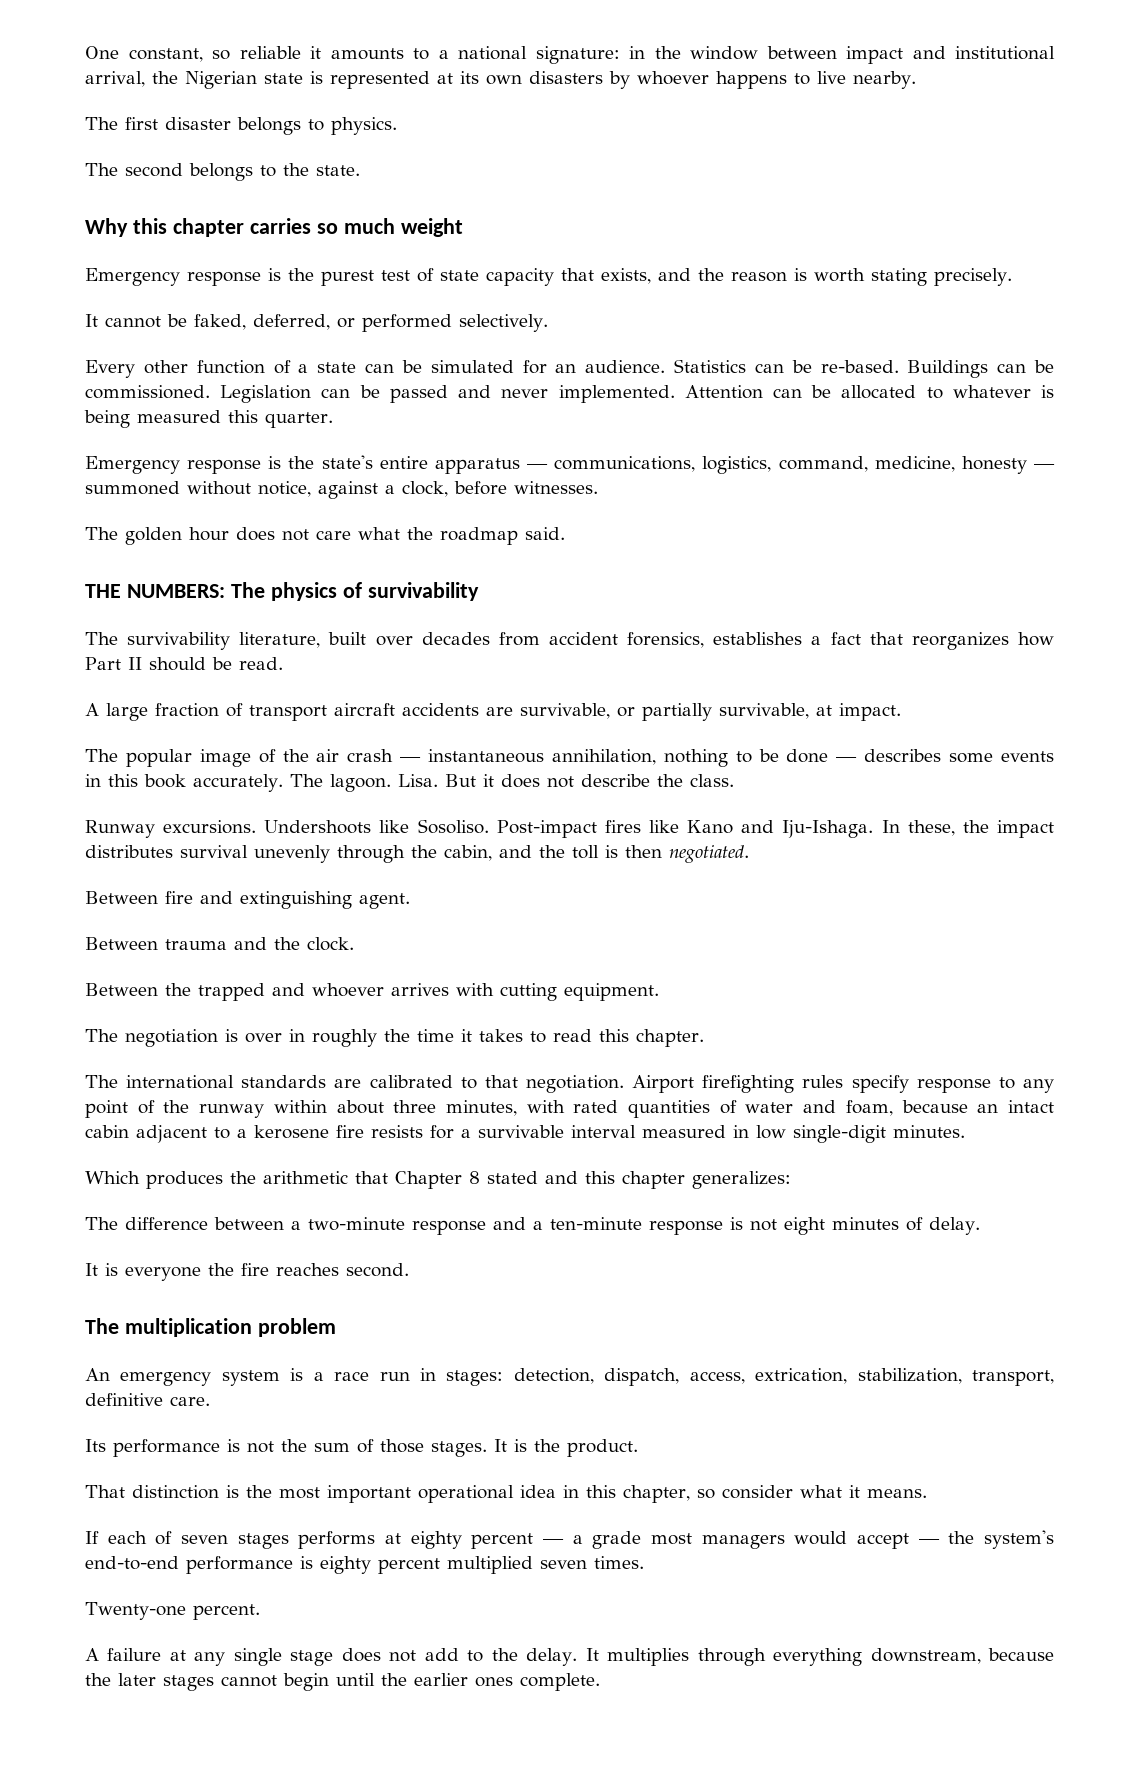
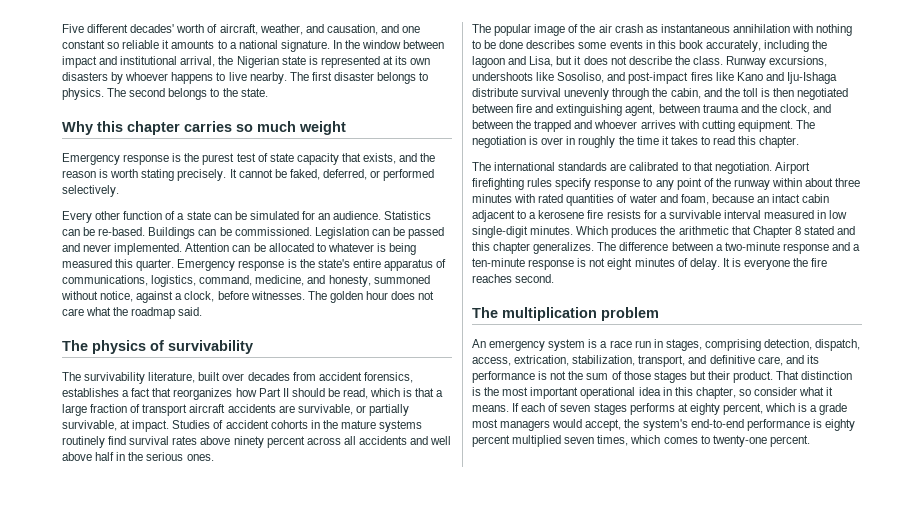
[85,46,203,62] One constant, -> [62,24,421,35] [62,40,105,49] Five different decades' worth of aircraft, weather, and causation, and one constant
[535,46,645,64] signature: in -> [280,40,342,52] signature. In
(916, 80) // -> (287, 78) none
(397, 126) // -> (104, 94) none
(1012, 277) // -> (227, 175) none
(333, 420) // -> (175, 265) none
[527,464,549,469] — -> [436,259,447,268] of
[961,456,1055,474] honesty — -> [307,275,371,287] and honesty,
(598, 487) // -> (305, 295) none
[85,584,225,598] THE NUMBERS: -> (203, 311) none
[239,657,283,670] [85,703,99,716] read. // A -> [343,388,444,399] read, which is that a
(901, 712) none -> [172,420,423,432] [62,436,452,448] [62,452,214,461] Studies of accident cohorts in the mature systems routinely find survival rates above ninety percent across all accidents and well above half in the serious ones.
[400,749,656,765] — instantaneous annihilation, -> [645,24,814,33] as instantaneous annihilation with
[836,757,858,762] — -> (524, 44) none
[193,774,476,792] accurately. The lagoon. Lisa. But -> [705,40,828,52] [472,56,573,68] accurately, including the lagoon and Lisa, but
[85,819,1054,838] [85,845,173,858] // Runway excursions. Undershoots like Sosoliso. Post-impact fires like Kano and Iju-Ishaga. In these, the impact distributes -> [726,56,828,68] [472,72,837,84] [472,88,518,97] Runway excursions, undershoots like Sosoliso, and post-impact fires like Kano and Iju-Ishaga distribute
[669,845,749,863] [85,891,158,904] negotiated. // Between -> [797,88,849,100] [472,104,513,113] negotiated between
[359,893,410,909] [85,937,158,950] agent. // Between -> [625,104,700,116] agent, between
[307,937,354,951] [85,983,158,996] clock. // Between -> [779,104,832,115] [472,120,513,129] clock, and between
(659, 992) // -> (793, 126) none
[445,1100,517,1116] minutes, -> [472,194,512,203] minutes
(965, 1131) // -> (574, 230) none
[692,1171,791,1189] generalizes: // -> [533,242,595,254] generalizes.
(980, 1226) // -> (720, 264) none
[446,1370,504,1386] stages: -> [665,339,761,351] stages, comprising
[85,1393,210,1406] [85,1439,106,1452] definitive care. // Its -> [688,355,819,366] and definitive care, and its
[431,1439,560,1457] stages. It is the -> [653,371,730,383] stages but their
(638, 1448) // -> (774, 377) none
(927, 1493) // -> (509, 408) none
[471,1533,564,1549] percent — -> [722,403,808,415] percent, which is
[857,1533,940,1549] accept — -> [585,419,622,431] accept,
[594,1556,644,1569] [85,1602,260,1620] [85,1648,1055,1666] [85,1673,600,1691] times. // Twenty-one percent. // A failure at any single stage does not add to the delay. It multiplies through everything downstream, because the later stages cannot begin until the earlier ones complete. -> [597,435,810,447] times, which comes to twenty-one percent.

